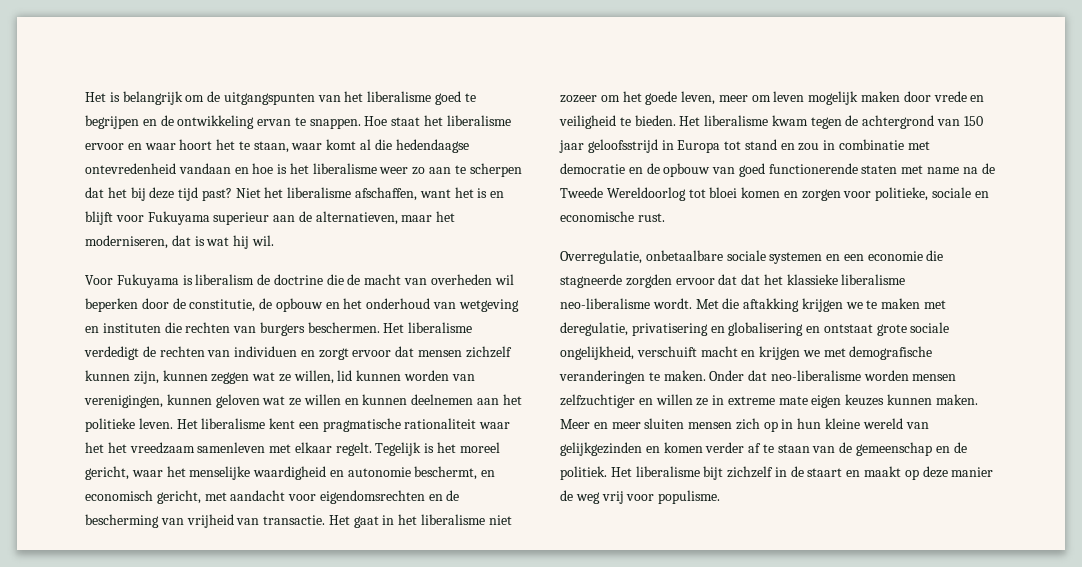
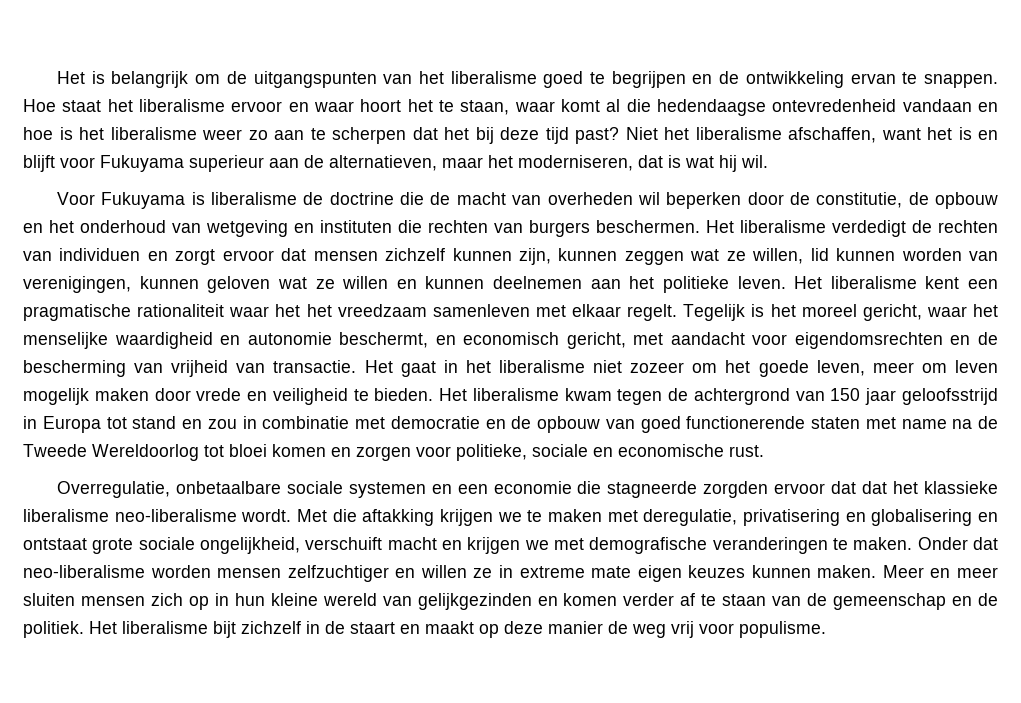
[195,274,255,285] liberalism -> [211,192,298,205] liberalisme

